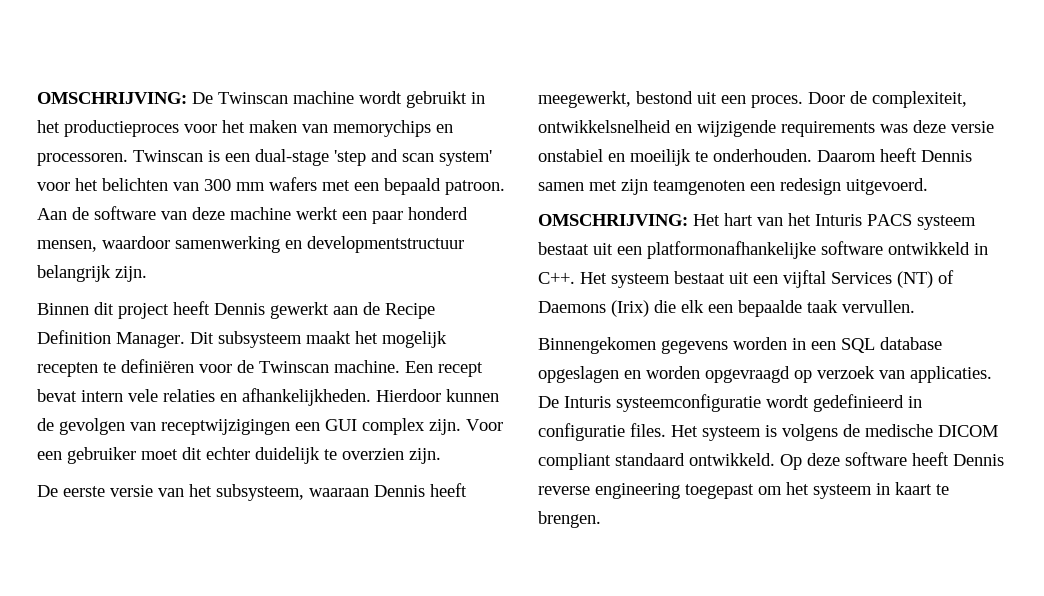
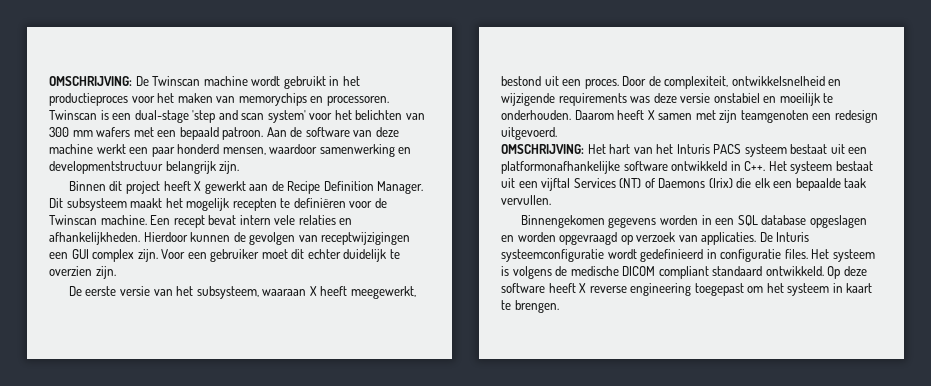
[214,303,265,315] Dennis -> [194,181,202,191] X
[374,485,425,497] Dennis -> [309,286,317,296] X
[921,150,972,162] Dennis -> [647,110,655,120] X
[953,454,1004,466] Dennis -> [579,283,587,293] X

